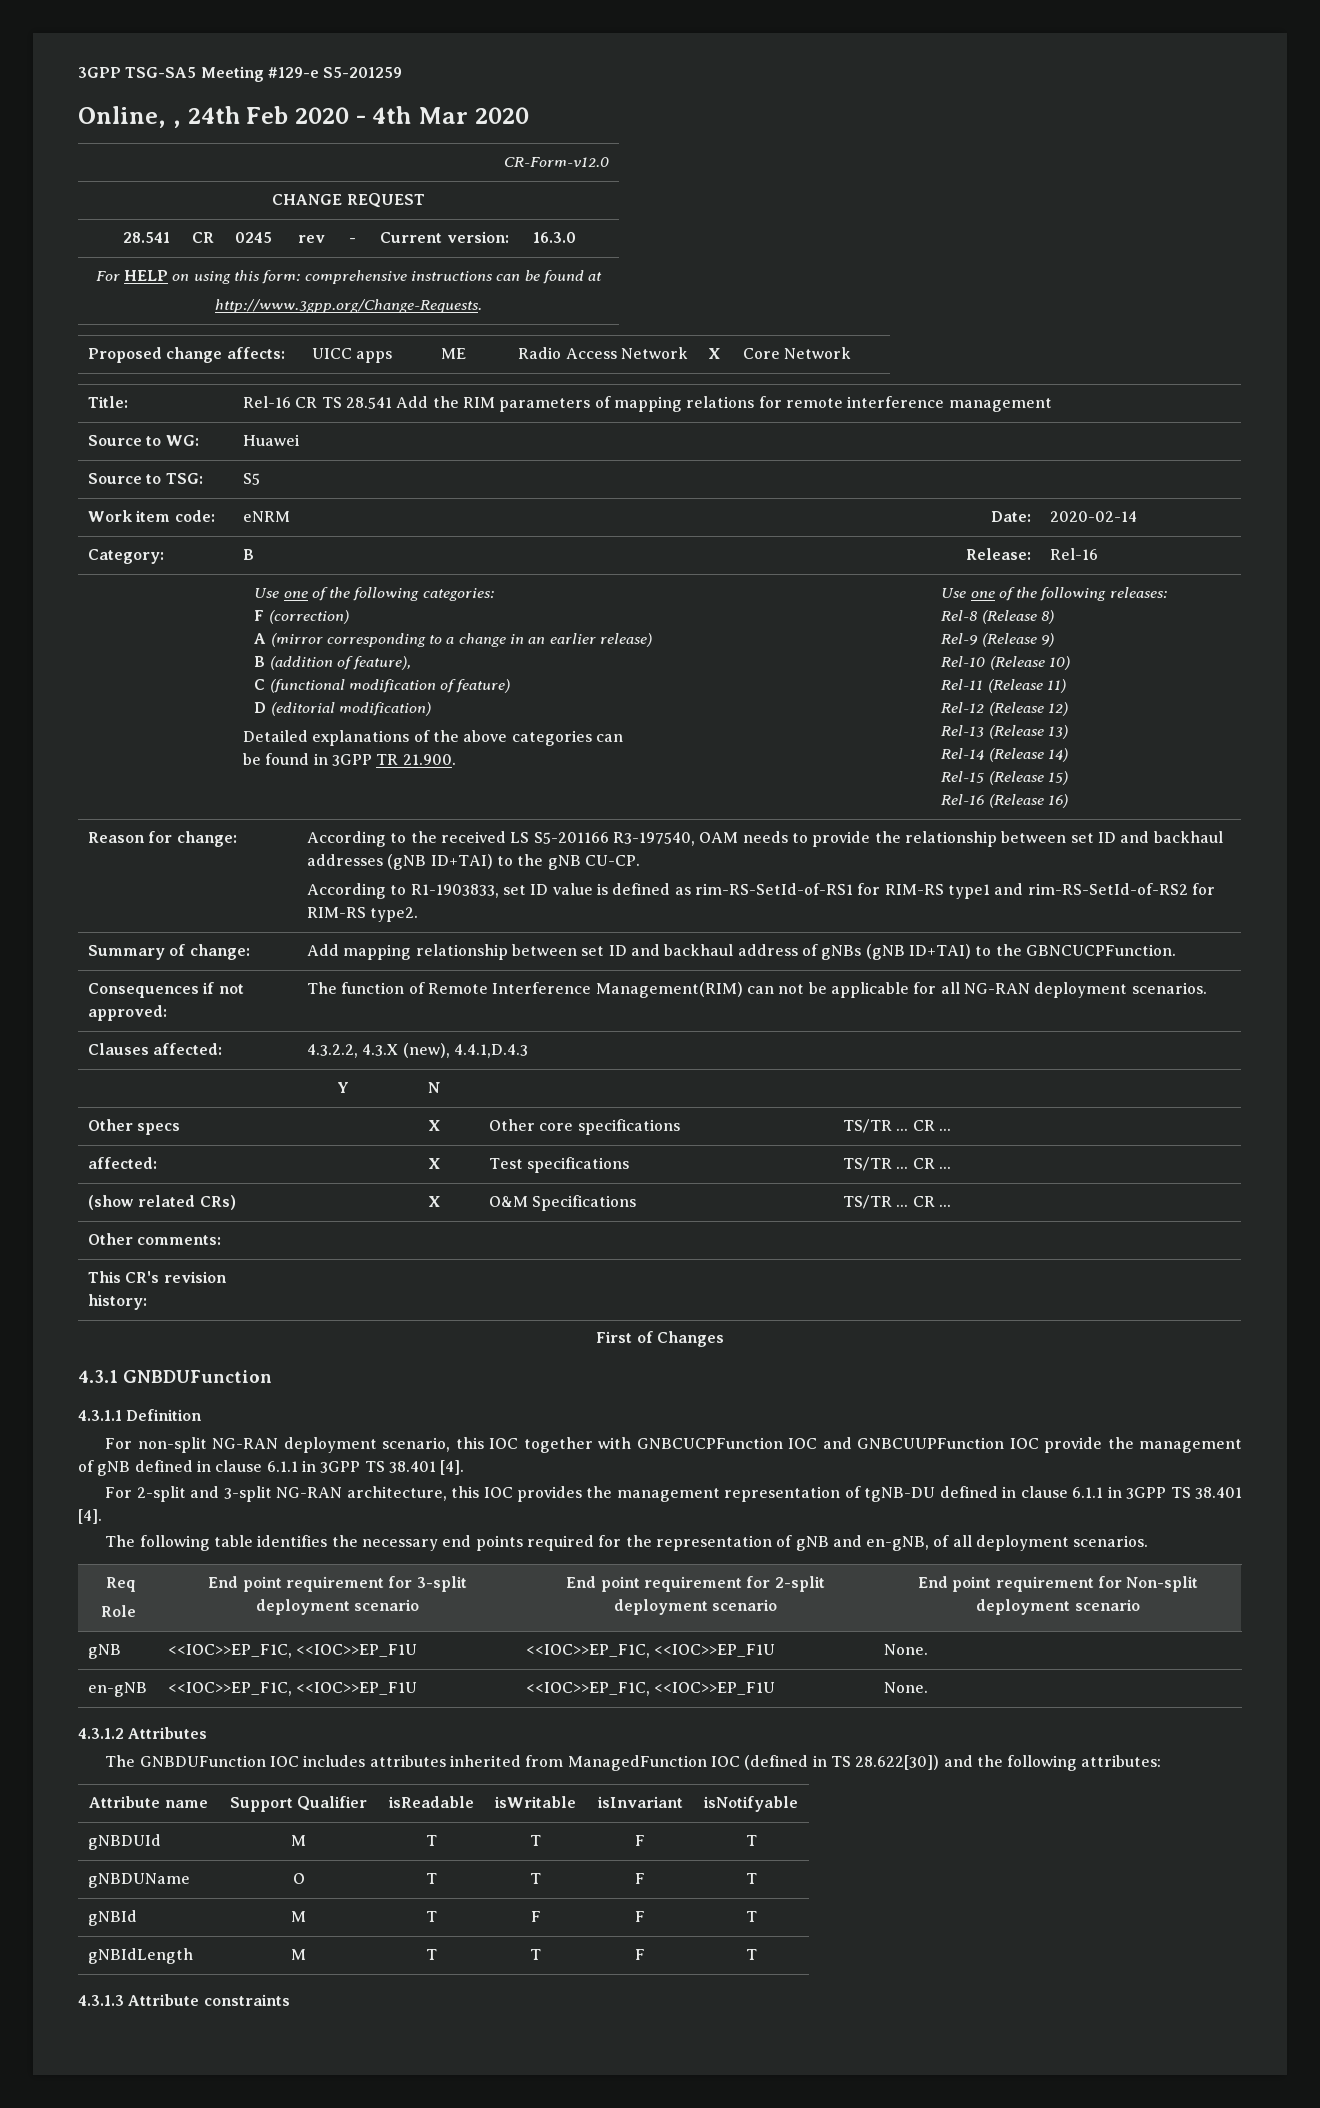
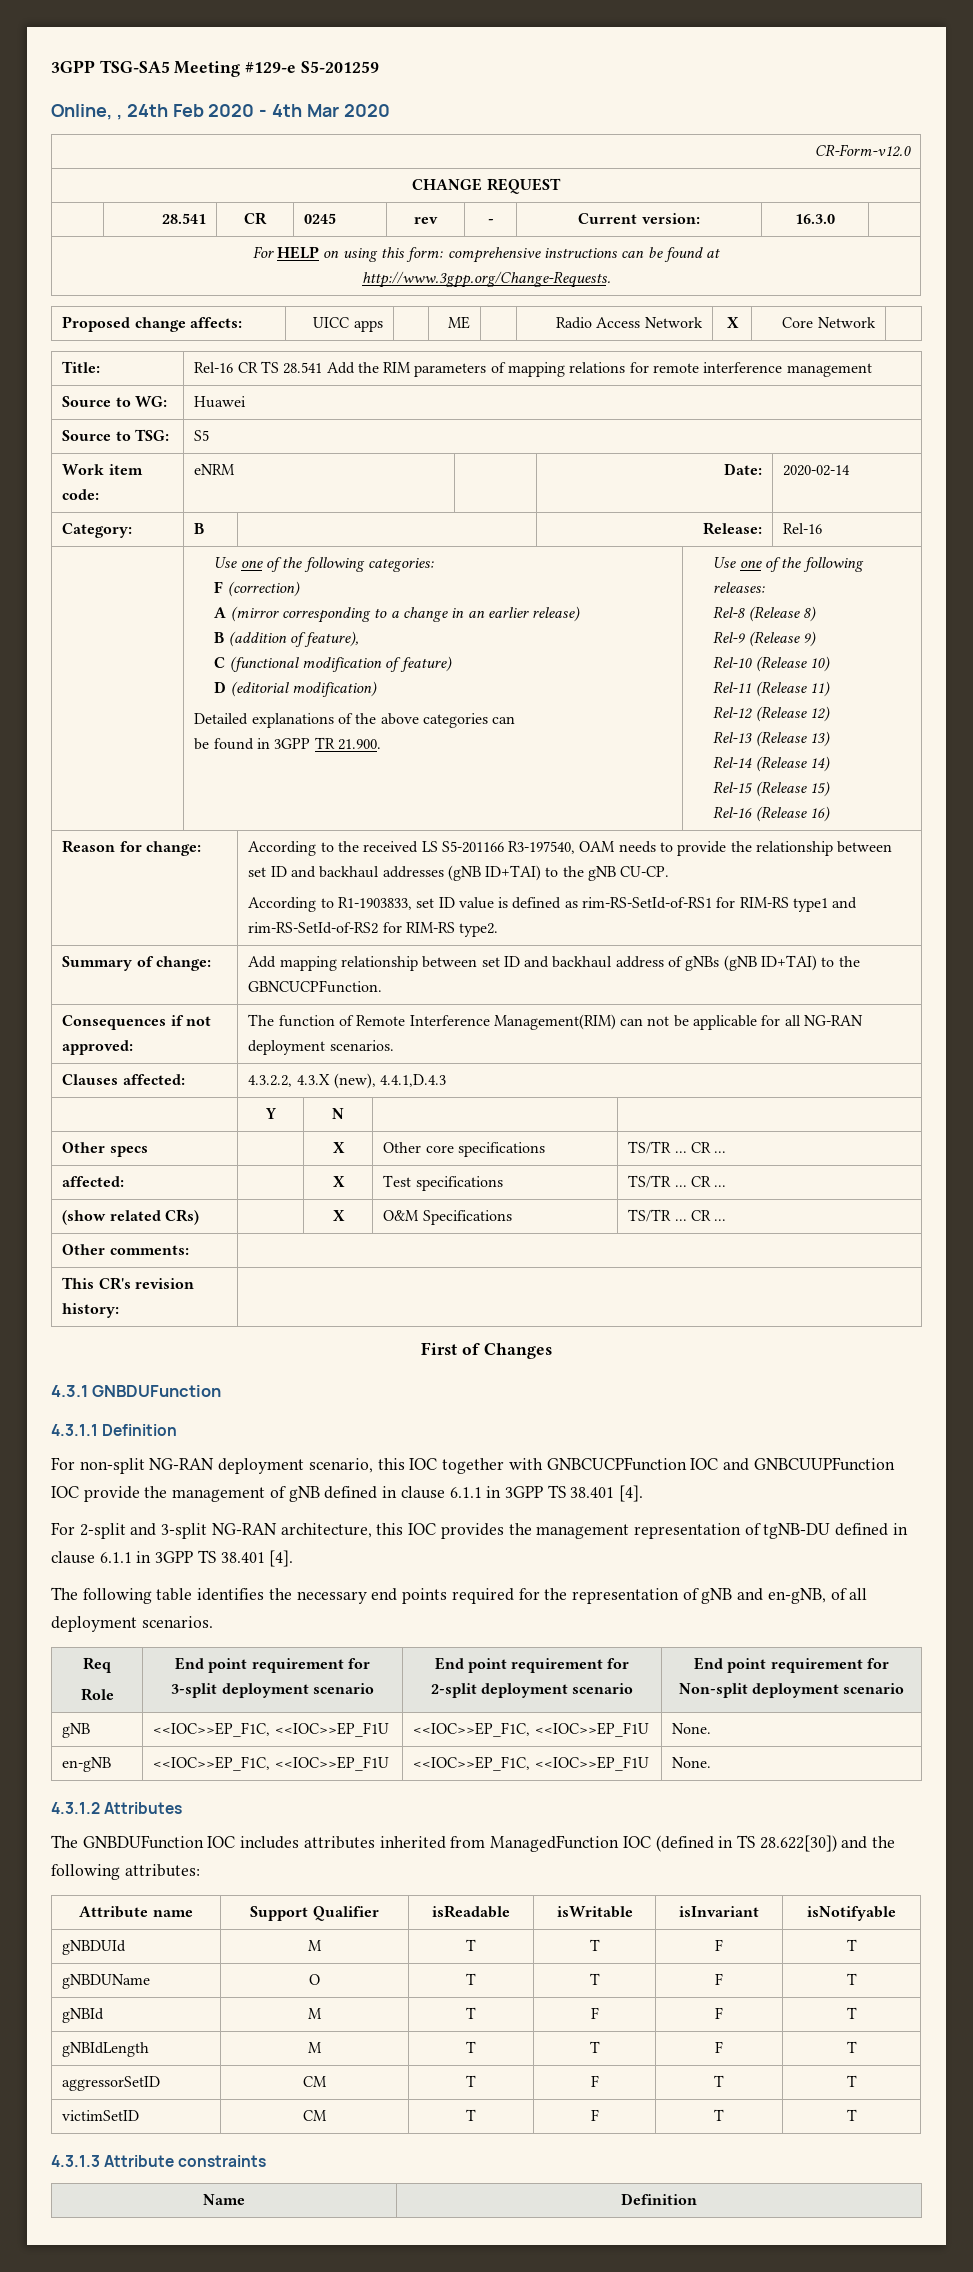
(757, 1954) none -> [62,2076,161,2091] [303,2076,327,2087] [466,2075,476,2087] [590,2075,599,2087] [714,2075,724,2087] [846,2075,857,2087] [62,2110,140,2121] [303,2110,327,2121] [466,2109,476,2121] [590,2109,599,2121] [714,2109,724,2121] [846,2109,857,2121] // aggressorSetID | CM | T | F | T | T // victimSetID | CM | T | F | T | T
(290, 2000) none -> [203,2194,245,2205] [621,2193,697,2205] // Name | Definition

